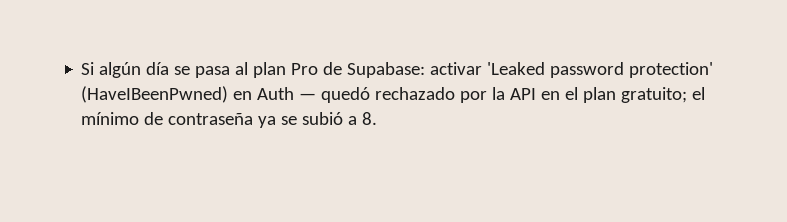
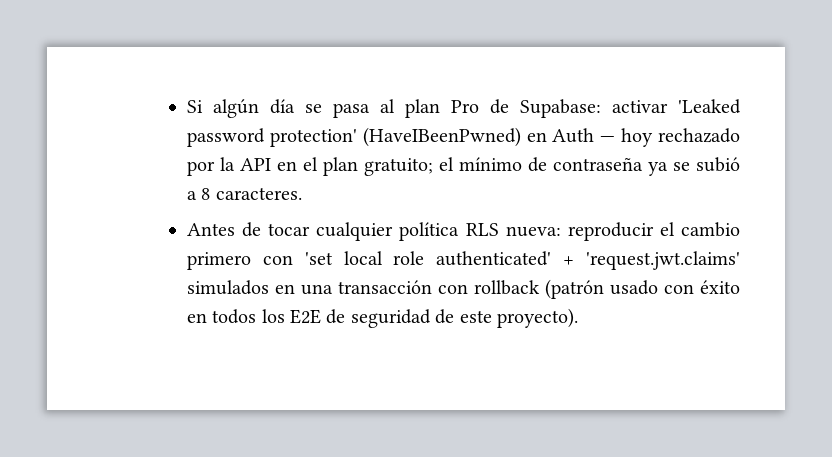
[321,87,371,103] quedó -> [621,128,654,147] hoy
[362,112,378,125] 8. -> [201,187,302,200] [186,222,740,241] [186,251,740,270] [186,279,740,299] [186,308,579,328] 8 caracteres. // Antes de tocar cualquier política RLS nueva: reproducir el cambio primero con 'set local role authenticated' + 'request.jwt.claims' simulados en una transacción con rollback (patrón usado con éxito en todos los E2E de seguridad de este proyecto).

